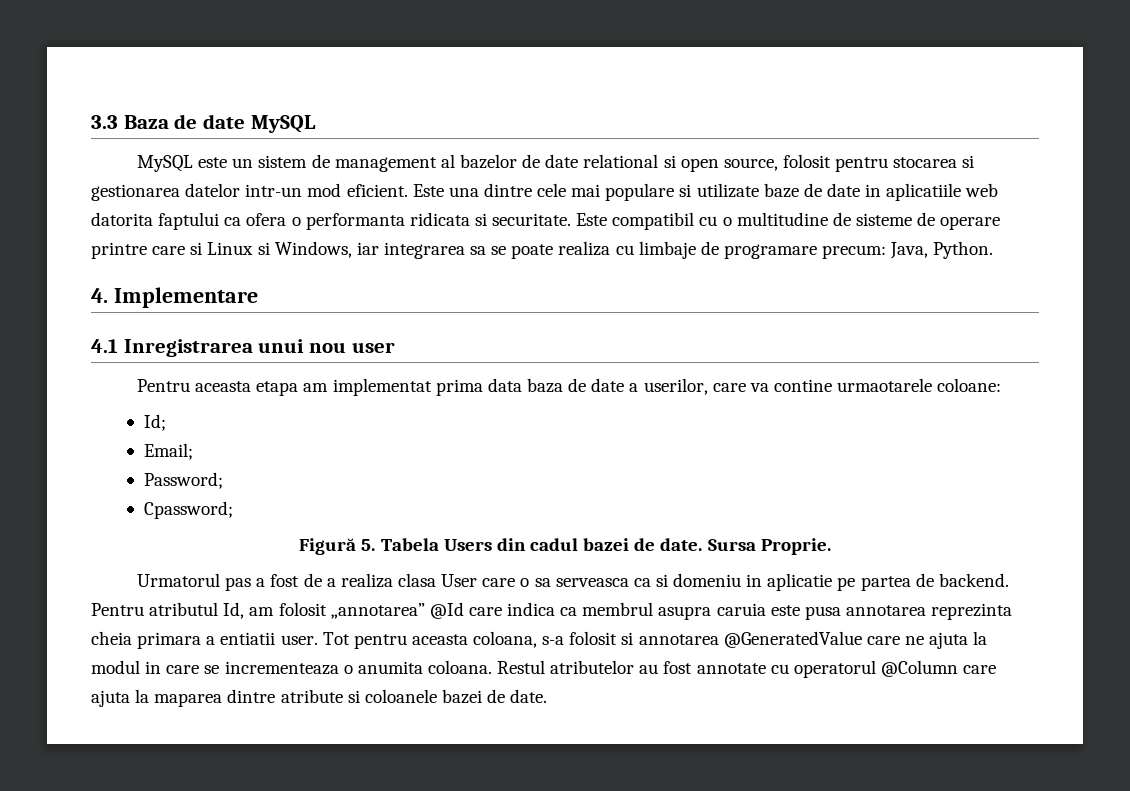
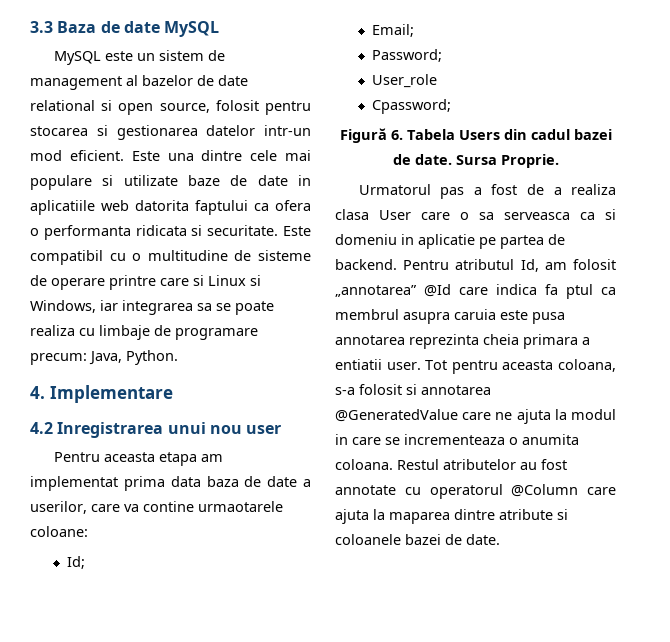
[91,339,118,353] 4.1 -> [30,422,53,434] 4.2
(223, 480) none -> [371,74,437,88] // User_role
[361,539,376,551] 5. -> [390,130,403,140] 6.
(556, 609) none -> [545,284,593,299] fa ptul

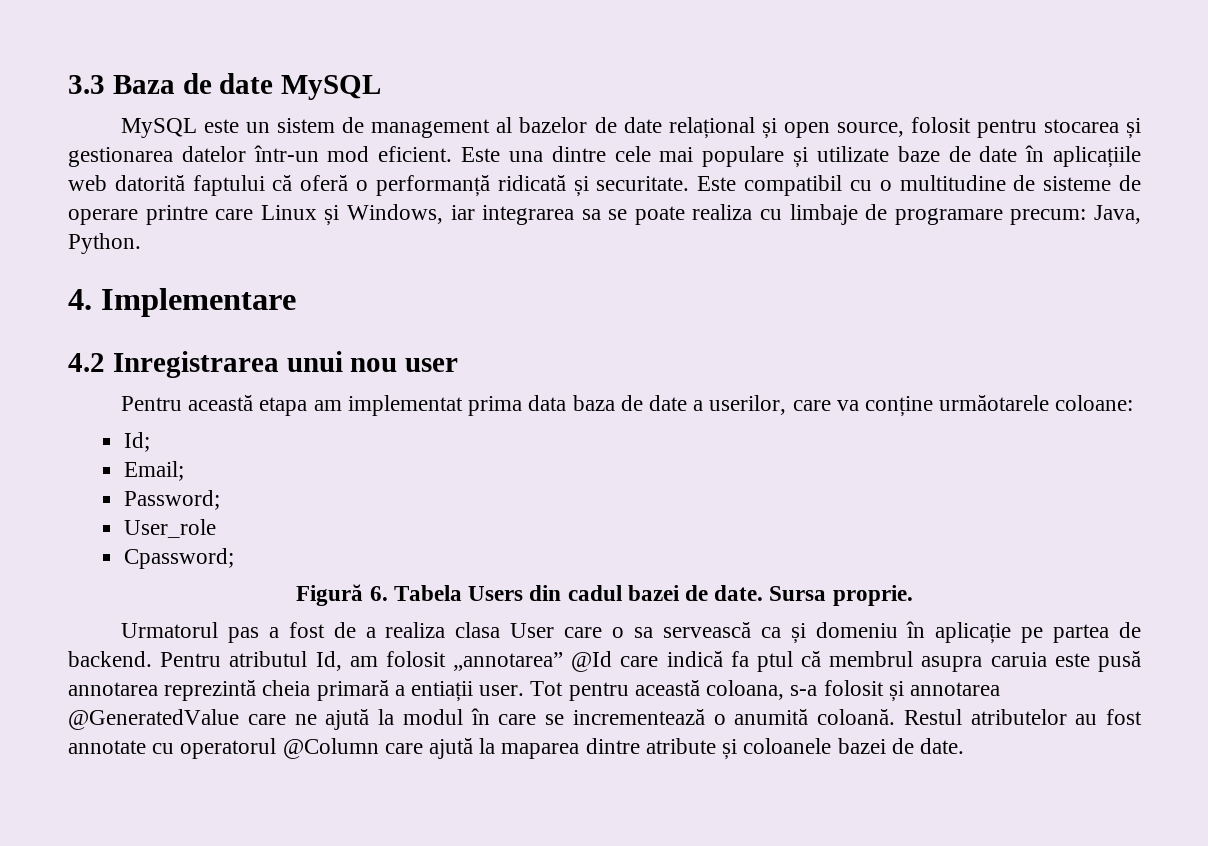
[30,100,113,111] relational si -> [668,117,777,139] relațional și
[96,125,108,136] si -> [1126,118,1142,139] și
[264,125,311,136] intr-un -> [253,145,319,162] într-un
[102,175,114,186] si -> [793,147,809,168] și
[298,175,311,186] [30,200,311,215] [30,225,203,240] in aplicatiile web datorita faptului ca ofera o performanta ridicata si -> [1025,145,1142,168] [68,175,589,197] în aplicațiile web datorită faptului că oferă o performanță ridicată și
[193,275,261,286] si Linux si -> [260,205,340,226] Linux și
[103,452,155,462] aceasta -> [188,395,254,411] această
[143,501,283,512] contine urmaotarele -> [865,395,1050,417] conține urmăotarele
[500,154,559,168] Proprie. -> [832,585,913,606] proprie.
[504,209,616,220] [335,234,475,249] serveasca ca si domeniu in aplicatie -> [662,621,1012,644] servească ca și domeniu în aplicație
[496,284,537,295] indica -> [666,651,723,667] indică
[601,287,616,295] ca -> [801,651,822,667] că
[532,312,565,324] [335,334,590,349] [335,359,382,370] pusa annotarea reprezinta cheia primara a entiatii -> [1097,651,1141,672] [68,680,474,702] pusă annotarea reprezintă cheia primară a entiații
[502,360,554,370] aceasta -> [634,680,700,696] această
[406,384,417,395] si -> [888,681,904,702] și
[516,409,551,424] ajuta -> [325,709,370,730] ajută
[335,434,348,445] in -> [470,708,490,725] în
[404,434,579,445] [335,459,393,470] incrementeaza o anumita coloana. -> [572,709,895,725] incrementează o anumită coloană.
[335,509,369,524] ajuta -> [429,738,474,759] ajută
[557,509,568,520] si -> [722,739,738,760] și

